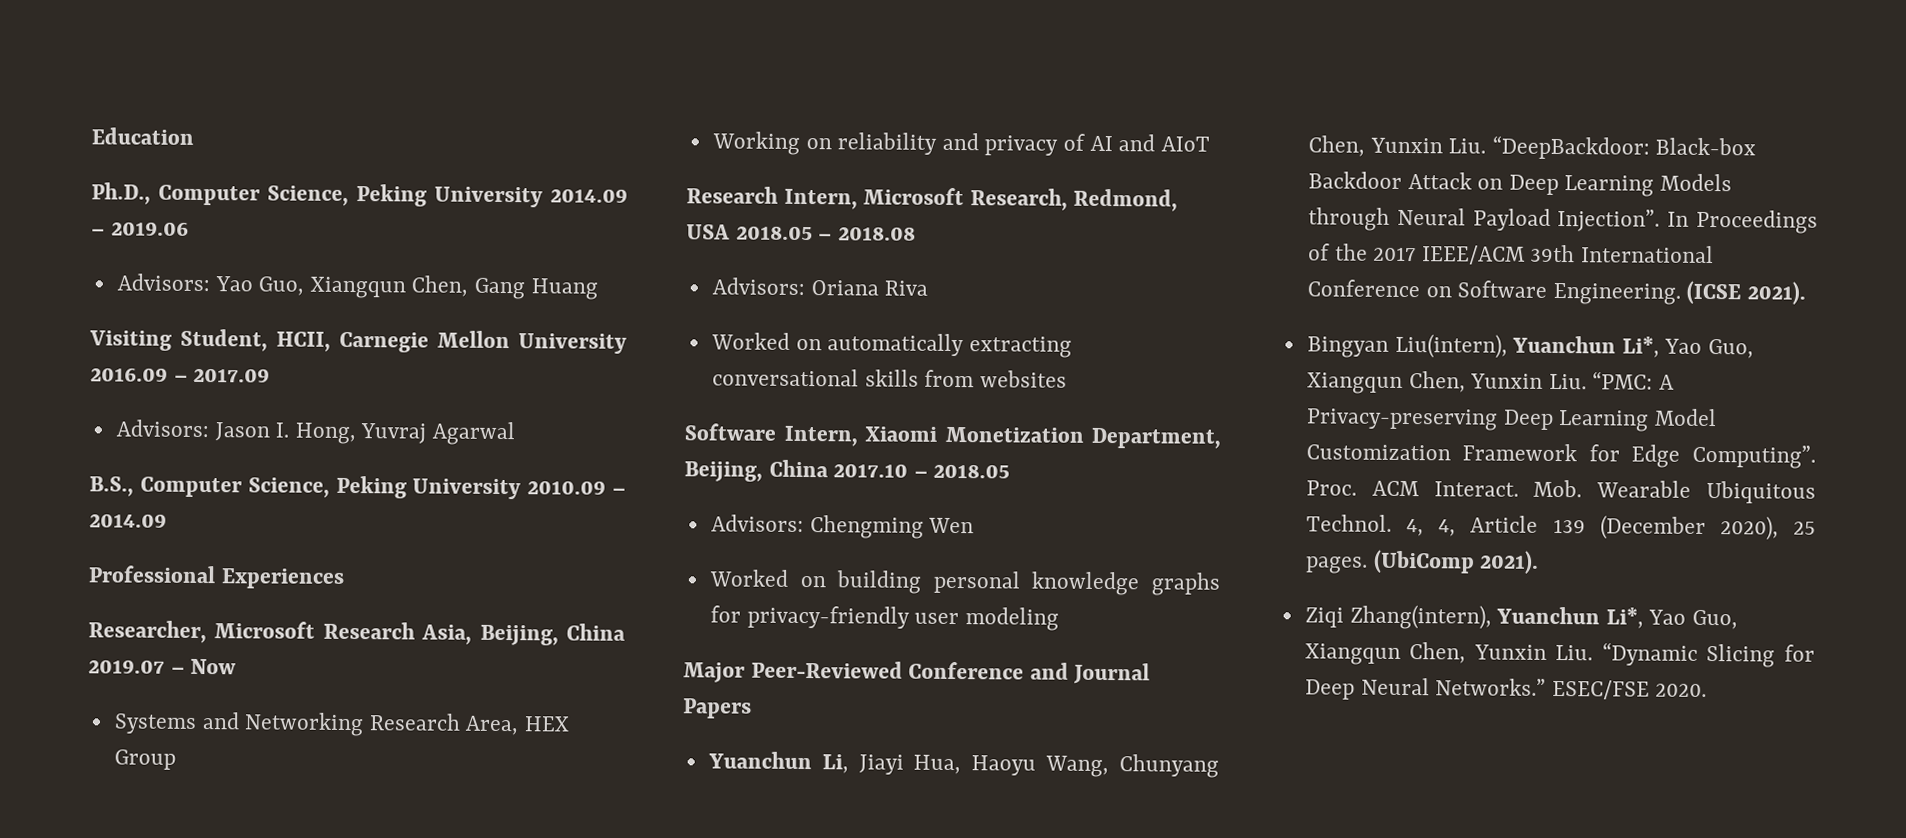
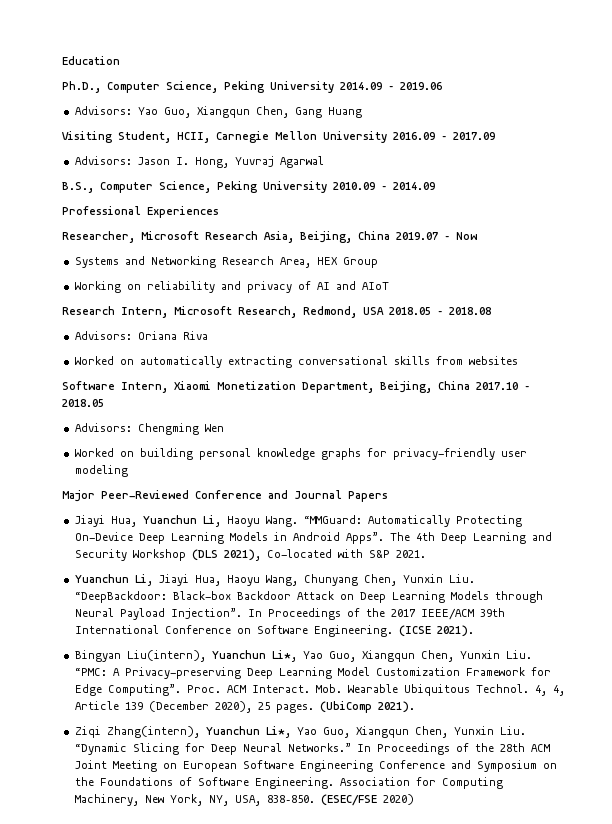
(752, 708) none -> [74,515,522,527] [74,532,552,544] [74,549,426,561] // Jiayi Hua, Yuanchun Li, Haoyu Wang. “MMGuard: Automatically Protecting On-Device Deep Learning Models in Android Apps”. The 4th Deep Learning and Security Workshop (DLS 2021), Co-located with S&P 2021.
[1551,679,1708,700] ESEC/FSE 2020. -> [356,743,550,755] [74,760,557,772] [74,777,503,789] [74,794,414,806] In Proceedings of the 28th ACM Joint Meeting on European Software Engineering Conference and Symposium on the Foundations of Software Engineering. Association for Computing Machinery, New York, NY, USA, 838–850. (ESEC/FSE 2020)

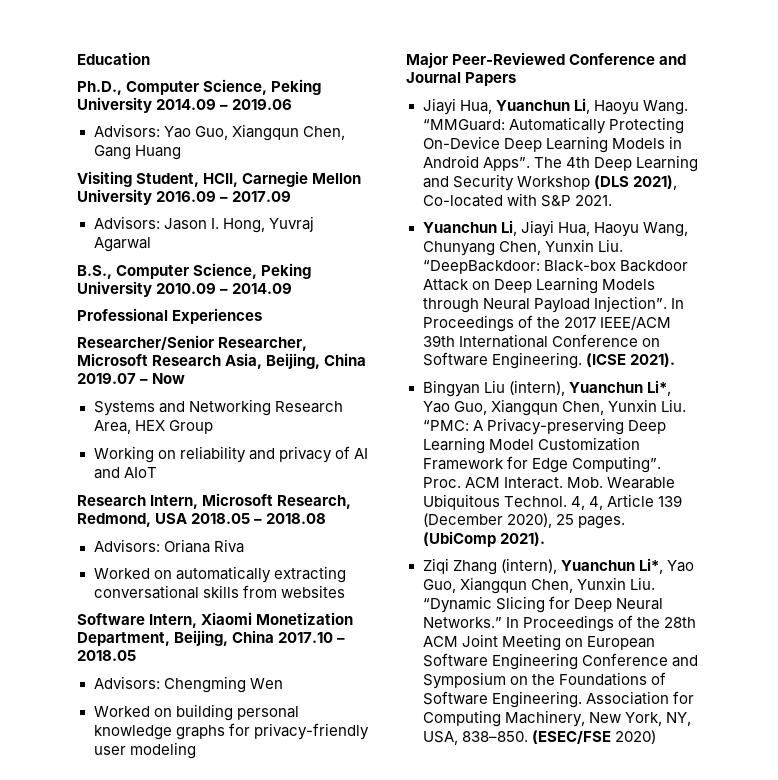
(219, 212) none -> [77,335,214,350] Researcher/Senior
[126,650,206,662] Liu(intern), -> [483,380,565,396] Liu (intern),
[106,726,200,738] Zhang(intern), -> [452,558,557,575] Zhang (intern),

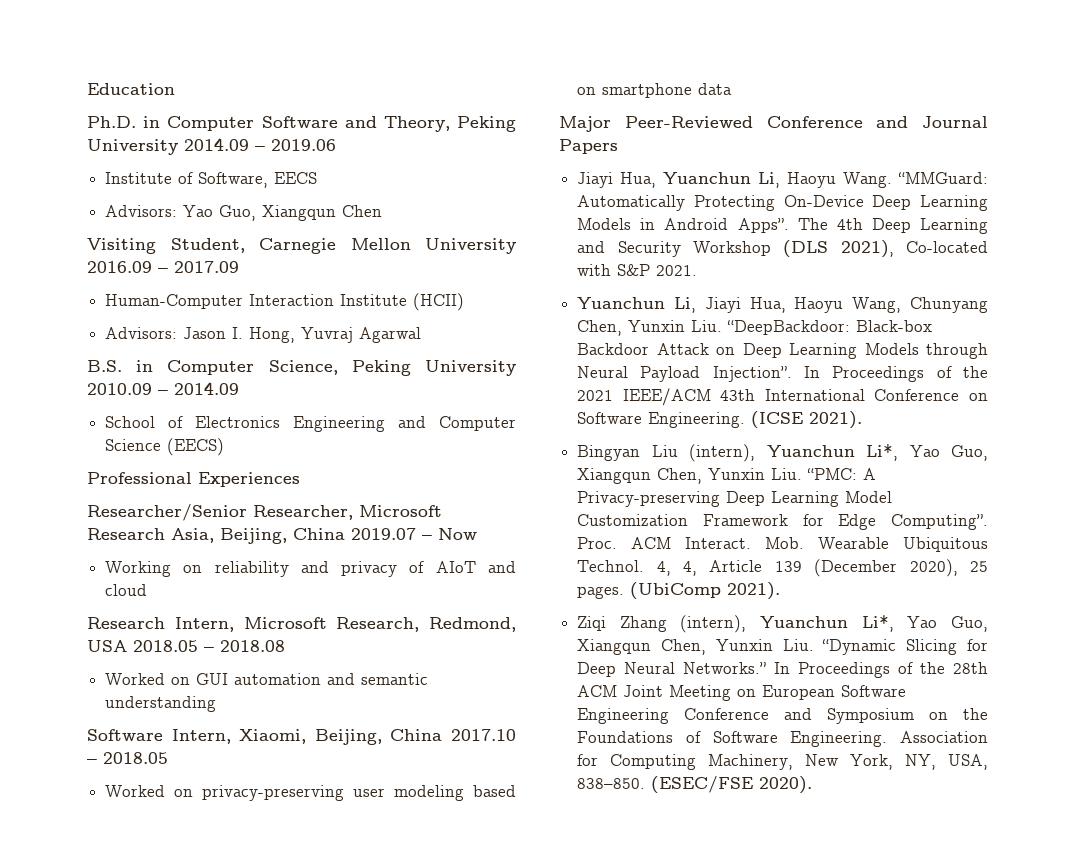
[77,79,268,95] Ph.D., Computer Science, -> [87,116,450,132] Ph.D. in Computer Software and Theory,
(293, 104) none -> [105,172,318,188] // Institute of Software, EECS
[302,126,345,140] [93,145,181,160] Chen, Gang Huang -> [342,205,383,217] Chen
[203,173,239,187] HCII, -> (245, 245) none
(292, 196) none -> [105,293,465,311] // Human-Computer Interaction Institute (HCII)
[77,265,112,279] B.S., -> [87,360,154,372] B.S. in
(293, 288) none -> [105,416,516,432] [105,438,225,456] // School of Electronics Engineering and Computer Science (EECS)
[93,399,343,416] [93,420,213,434] // Systems and Networking Research Area, HEX Group -> (477, 534) none
[353,448,368,459] [93,467,157,479] AI and AIoT -> [435,561,516,573] [105,584,148,596] AIoT and cloud
[93,539,244,553] [93,566,346,583] [93,585,345,599] // Advisors: Oriana Riva // Worked on automatically extracting conversational skills from websites -> [105,673,429,685] [105,696,217,712] // Worked on GUI automation and semantic understanding
[201,612,354,625] [77,632,170,646] Xiaomi Monetization Department, -> [239,729,307,744] Xiaomi,
[93,676,283,693] [93,704,299,721] [93,723,369,740] [93,742,196,759] // Advisors: Chengming Wen // Worked on building personal knowledge graphs for privacy-friendly user modeling -> [105,785,517,801] [577,83,733,98] // Worked on privacy-preserving user modeling based on smartphone data
[563,316,671,330] [422,335,455,347] 2017 IEEE/ACM 39th -> [577,388,756,406] 2021 IEEE/ACM 43th
[614,730,656,744] 2020) -> [759,776,813,794] 2020).

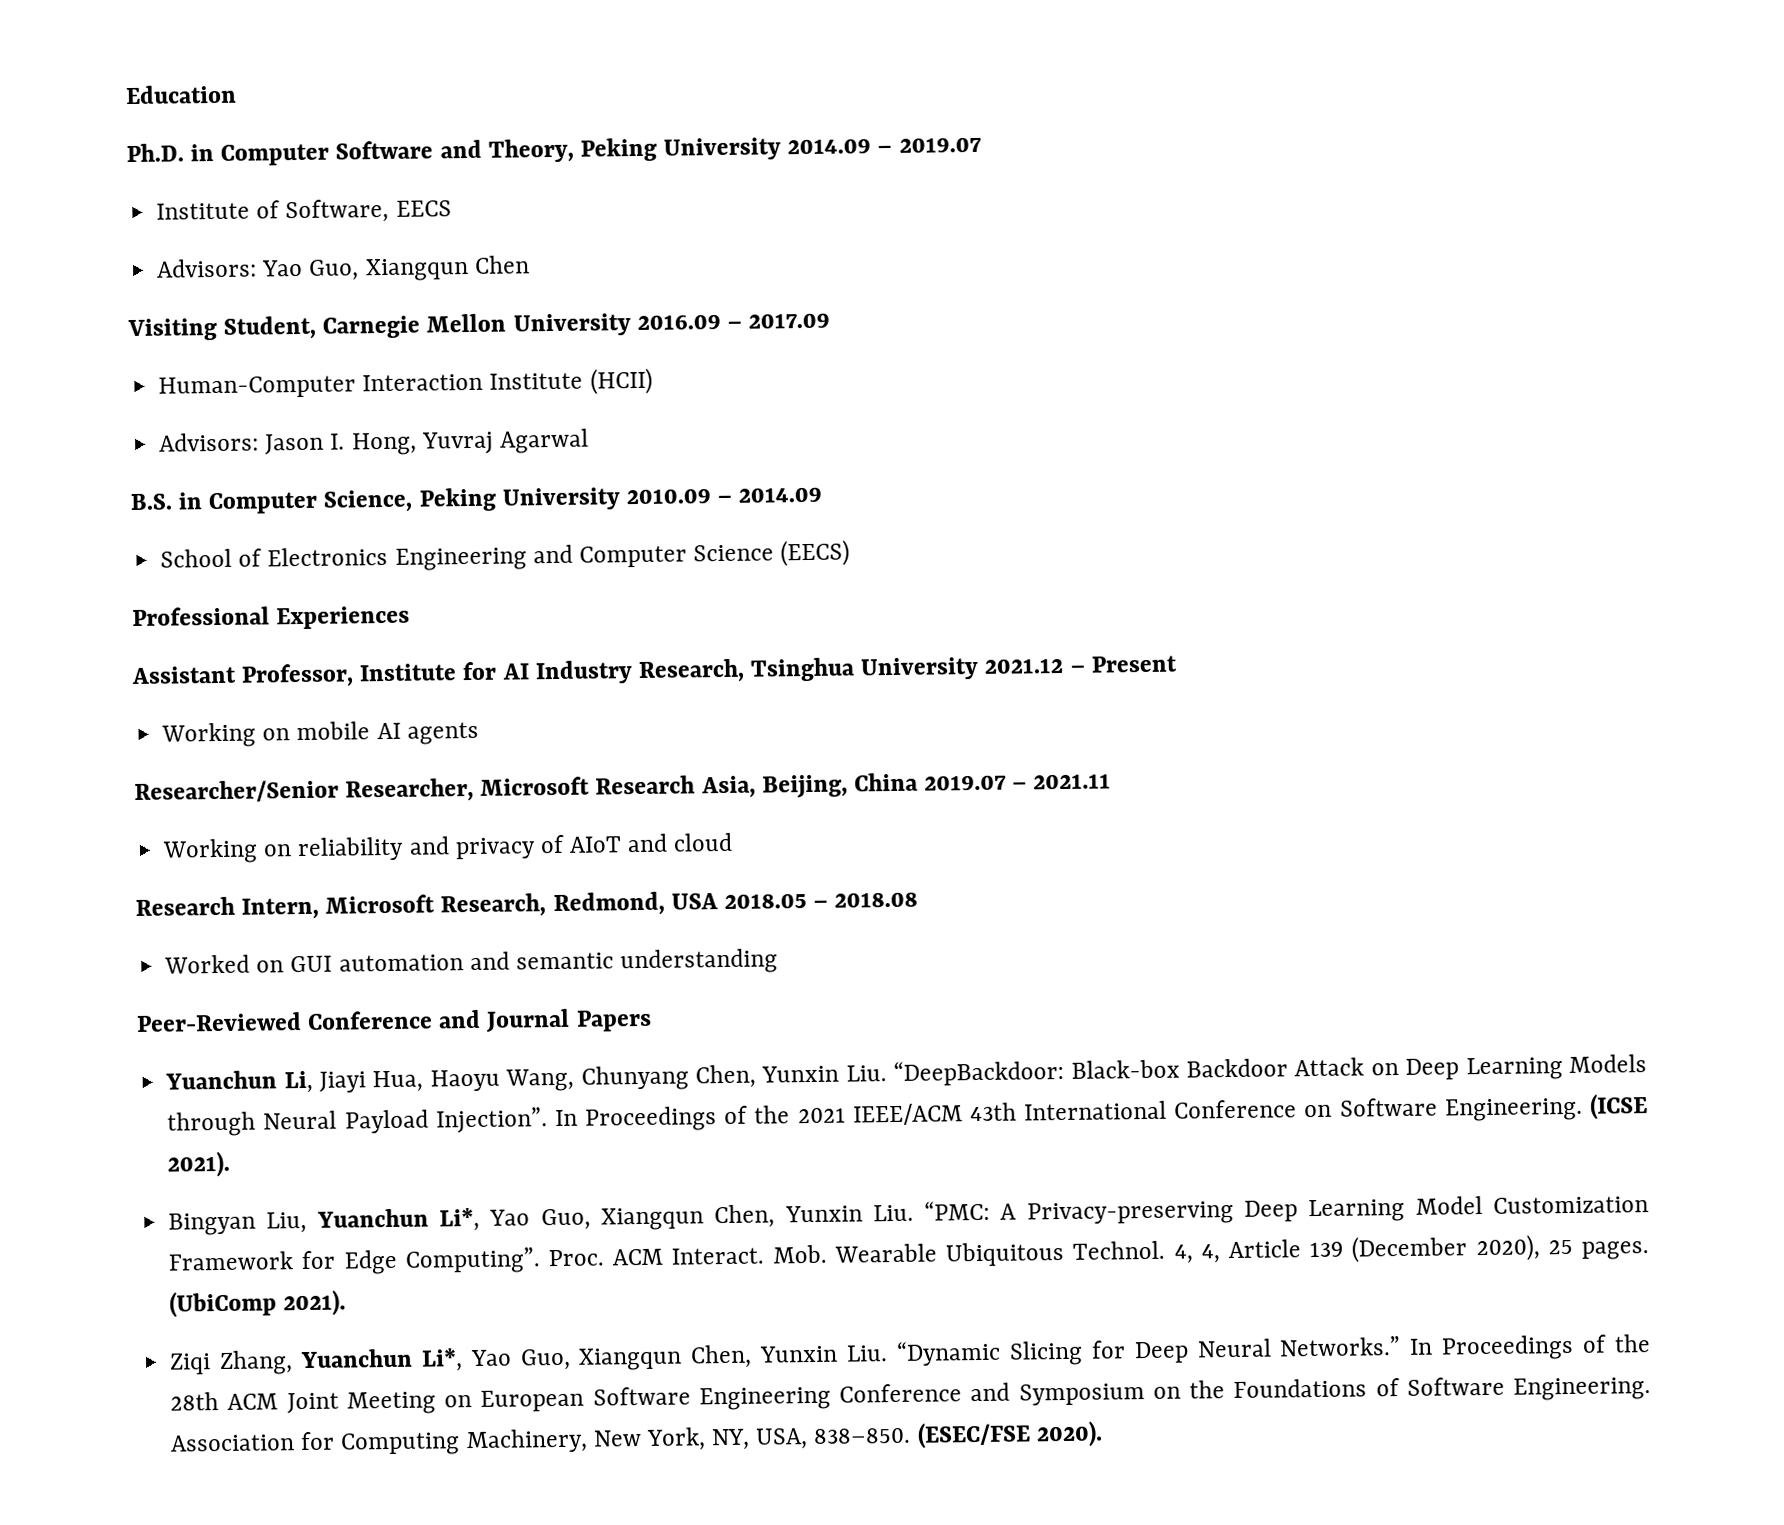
[271,139,336,151] 2019.06 -> [898,136,982,153] 2019.07
(300, 479) none -> [131,655,1177,688] [161,721,479,748] // Assistant Professor, Institute for AI Industry Research, Tsinghua University 2021.12 – Present // Working on mobile AI agents
[438,528,477,540] Now -> [1033,773,1112,790] 2021.11
[87,729,516,745] [87,752,168,764] [105,785,517,801] [577,83,733,98] [559,116,611,132] Software Intern, Xiaomi, Beijing, China 2017.10 – 2018.05 // Worked on privacy-preserving user modeling based on smartphone data // Major -> (779, 961) none
[577,172,988,188] [577,195,988,211] [577,218,988,234] [577,240,988,258] [577,264,698,276] // Jiayi Hua, Yuanchun Li, Haoyu Wang. “MMGuard: Automatically Protecting On-Device Deep Learning Models in Android Apps”. The 4th Deep Learning and Security Workshop (DLS 2021), Co-located with S&P 2021. -> (652, 1020) none
[651,444,756,462] Liu (intern), -> [266,1211,308,1234] Liu,
[619,615,747,633] Zhang (intern), -> [219,1350,294,1376] Zhang,

